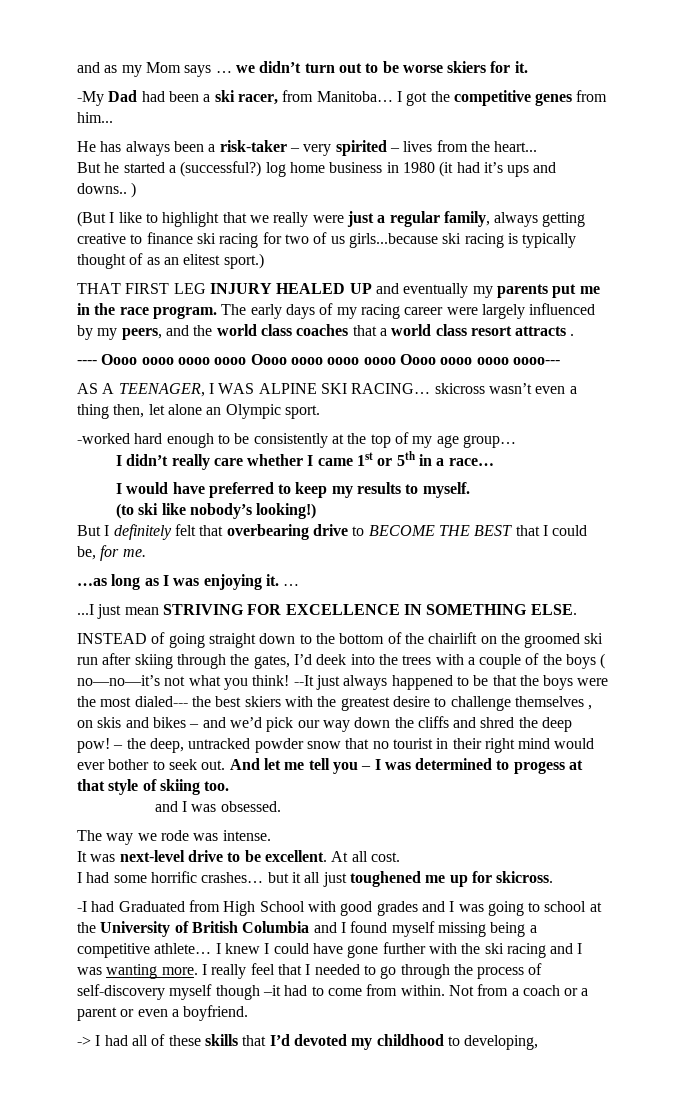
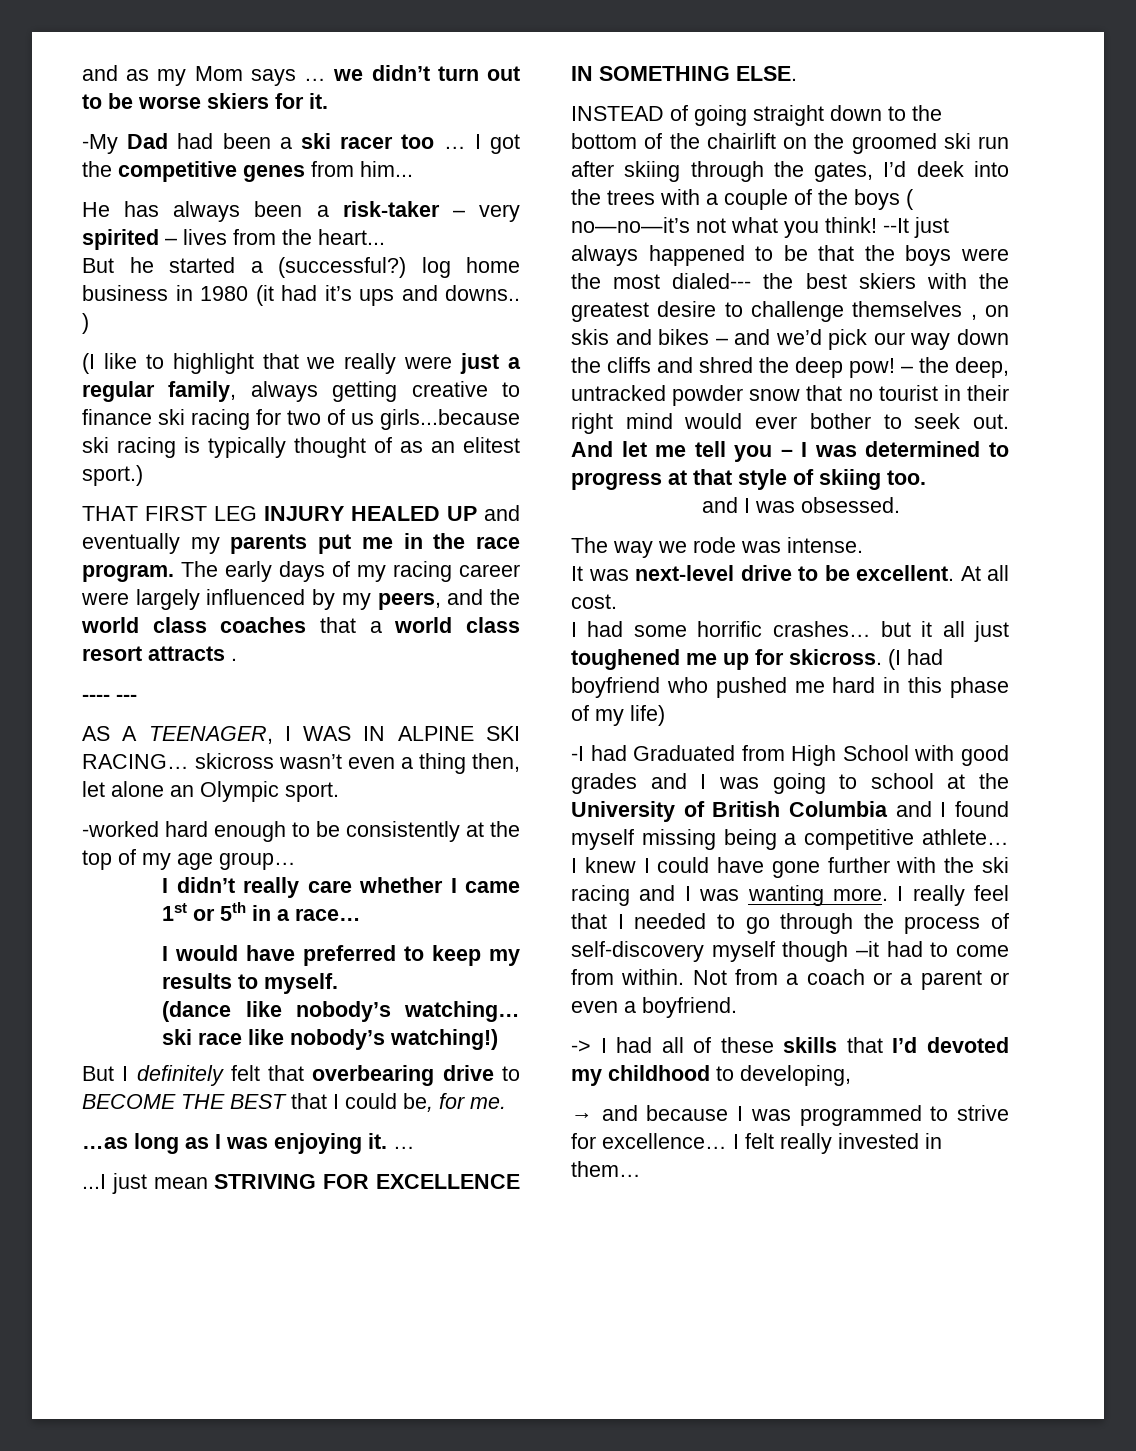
[237,90,393,105] racer, from Manitoba… -> [340,134,466,149] racer too …
[77,211,115,227] (But I -> [82,353,95,374] (I
[101,354,560,365] Oooo oooo oooo oooo Oooo oooo oooo oooo Oooo oooo oooo oooo--- -> [116,694,137,701] ---
(255, 388) none -> [363,726,386,741] IN
[115,503,317,519] (to ski like nobody’s looking!) -> [162,1001,520,1022] [162,1029,499,1050] (dance like nobody’s watching… ski race like nobody’s watching!)
[513,761,565,774] progess -> [571,472,662,490] progress
(554, 877) none -> [888,649,943,670] [571,677,1009,698] [571,705,665,726] (I had boyfriend who pushed me hard in this phase of my life)
(539, 1042) none -> [571,1105,1009,1126] [571,1133,942,1154] [571,1161,641,1177] // → and because I was programmed to strive for excellence… I felt really invested in them…

